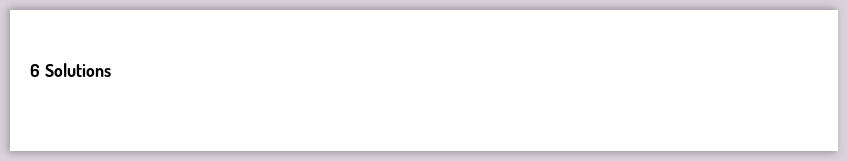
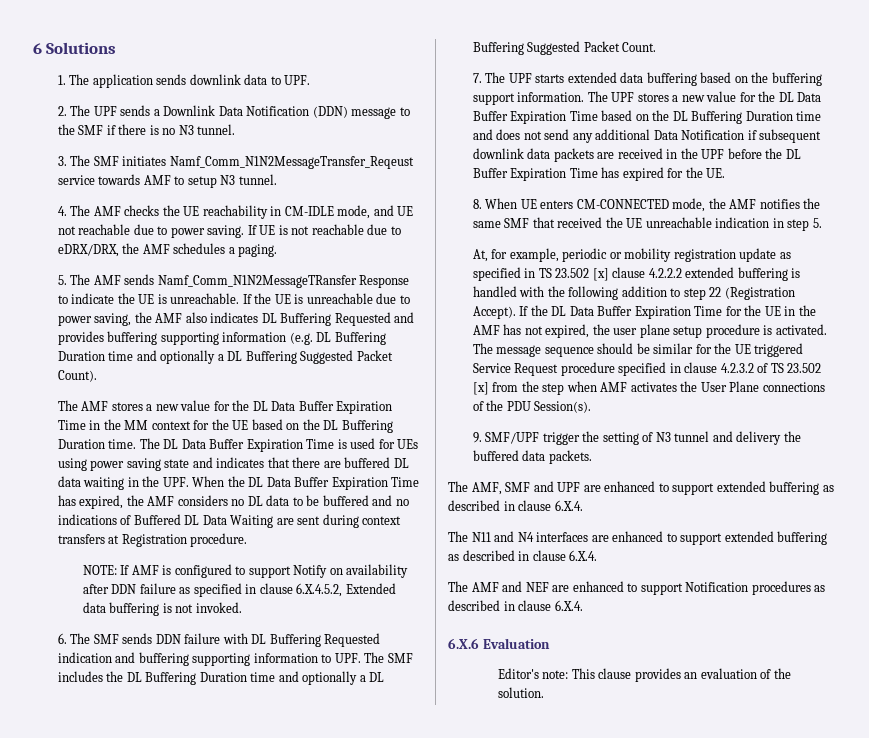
(111, 70) none -> [57,74,311,88] [57,105,410,119] [57,124,236,135] [57,155,414,169] [57,174,277,188] [57,205,414,219] [57,224,401,238] [57,243,278,257] [57,274,410,288] [57,293,410,304] [57,312,415,326] [57,331,386,345] [57,350,393,364] [57,370,97,382] [57,400,393,414] [57,419,393,433] [57,438,419,452] [57,457,409,471] [57,476,420,490] [57,495,409,509] [57,514,402,528] [57,533,248,547] [82,564,409,578] [82,583,396,597] [82,602,242,616] [57,633,381,647] [57,652,413,666] [57,671,385,685] [472,41,657,55] [472,72,822,86] [472,91,822,105] [472,110,822,124] [472,129,822,143] [472,148,801,162] [472,167,726,181] [472,198,821,212] [472,217,822,231] [472,248,791,262] [472,267,801,281] [472,286,795,300] [472,305,816,319] [472,324,827,338] [472,343,804,357] [472,362,822,376] [472,381,825,395] [472,400,592,413] [472,431,801,445] [472,450,592,464] [448,481,834,495] [448,500,583,511] [448,531,828,545] [448,550,598,561] [448,581,826,595] [448,600,583,611] [448,638,550,649] [497,668,791,682] [497,687,544,698] // 1. The application sends downlink data to UPF. // 2. The UPF sends a Downlink Data Notification (DDN) message to the SMF if there is no N3 tunnel. // 3. The SMF initiates Namf_Comm_N1N2MessageTransfer_Reqeust service towards AMF to setup N3 tunnel. // 4. The AMF checks the UE reachability in CM-IDLE mode, and UE not reachable due to power saving. If UE is not reachable due to eDRX/DRX, the AMF schedules a paging. // 5. The AMF sends Namf_Comm_N1N2MessageTRansfer Response to indicate the UE is unreachable. If the UE is unreachable due to power saving, the AMF also indicates DL Buffering Requested and provides buffering supporting information (e.g. DL Buffering Duration time and optionally a DL Buffering Suggested Packet Count). // The AMF stores a new value for the DL Data Buffer Expiration Time in the MM context for the UE based on the DL Buffering Duration time. The DL Data Buffer Expiration Time is used for UEs using power saving state and indicates that there are buffered DL data waiting in the UPF. When the DL Data Buffer Expiration Time has expired, the AMF considers no DL data to be buffered and no indications of Buffered DL Data Waiting are sent during context transfers at Registration procedure. // NOTE: If AMF is configured to support Notify on availability after DDN failure as specified in clause 6.X.4.5.2, Extended data buffering is not invoked. // 6. The SMF sends DDN failure with DL Buffering Requested indication and buffering supporting information to UPF. The SMF includes the DL Buffering Duration time and optionally a DL Buffering Suggested Packet Count. // 7. The UPF starts extended data buffering based on the buffering support information. The UPF stores a new value for the DL Data Buffer Expiration Time based on the DL Buffering Duration time and does not send any additional Data Notification if subsequent downlink data packets are received in the UPF before the DL Buffer Expiration Time has expired for the UE. // 8. When UE enters CM-CONNECTED mode, the AMF notifies the same SMF that received the UE unreachable indication in step 5. // At, for example, periodic or mobility registration update as specified in TS 23.502 [x] clause 4.2.2.2 extended buffering is handled with the following addition to step 22 (Registration Accept). If the DL Data Buffer Expiration Time for the UE in the AMF has not expired, the user plane setup procedure is activated. The message sequence should be similar for the UE triggered Service Request procedure specified in clause 4.2.3.2 of TS 23.502 [x] from the step when AMF activates the User Plane connections of the PDU Session(s). // 9. SMF/UPF trigger the setting of N3 tunnel and delivery the buffered data packets. // The AMF, SMF and UPF are enhanced to support extended buffering as described in clause 6.X.4. // The N11 and N4 interfaces are enhanced to support extended buffering as described in clause 6.X.4. // The AMF and NEF are enhanced to support Notification procedures as described in clause 6.X.4. // 6.X.6 Evaluation // Editor's note: This clause provides an evaluation of the solution.

